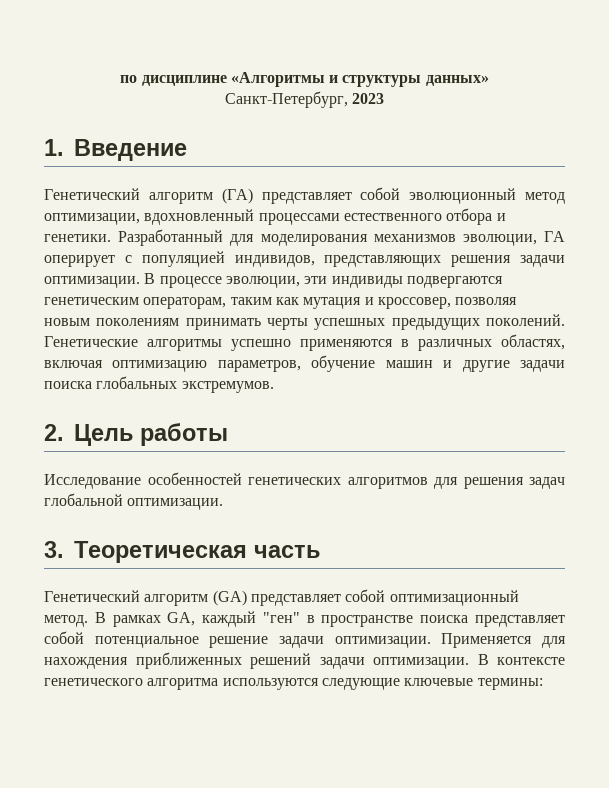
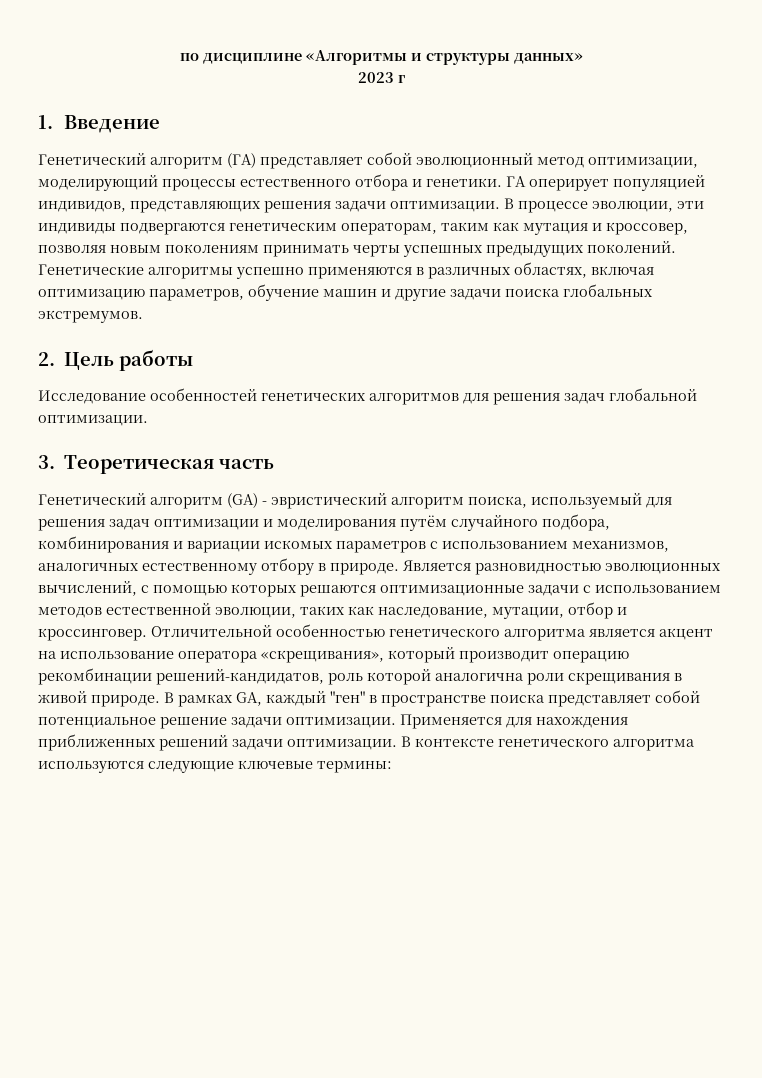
[224,91,348,108] Санкт-Петербург, -> (583, 58) none
(385, 98) none -> [397,75,405,83] г
[144,209,340,225] вдохновленный процессами -> [38,175,236,191] моделирующий процессы
[118,229,537,246] Разработанный для моделирования механизмов эволюции, -> (502, 182) none
[124,255,132,263] с -> (609, 185) none
[250,589,519,606] [44,615,88,627] представляет собой оптимизационный метод. -> [262,493,672,509] [38,514,610,531] [38,536,669,553] [38,558,721,575] [38,581,721,597] [38,602,627,619] [38,624,713,641] [38,647,629,663] [38,668,682,685] [38,691,160,707] - эвристический алгоритм поиска, используемый для решения задач оптимизации и моделирования путём случайного подбора, комбинирования и вариации искомых параметров с использованием механизмов, аналогичных естественному отбору в природе. Является разновидностью эволюционных вычислений, с помощью которых решаются оптимизационные задачи с использованием методов естественной эволюции, таких как наследование, мутации, отбор и кроссинговер. Отличительной особенностью генетического алгоритма является акцент на использование оператора «скрещивания», который производит операцию рекомбинации решений-кандидатов, роль которой аналогична роли скрещивания в живой природе.

